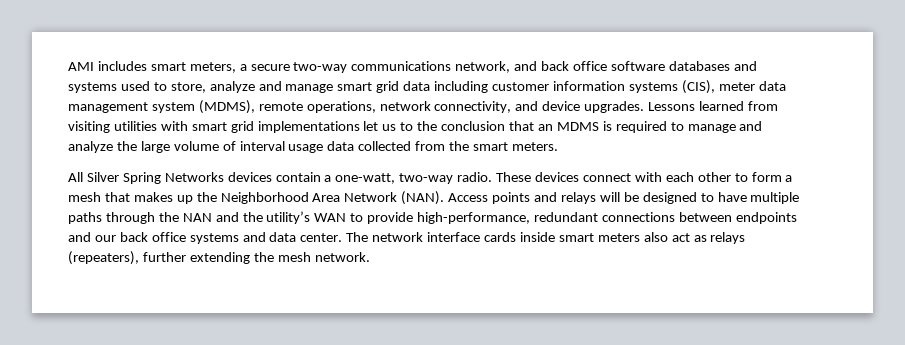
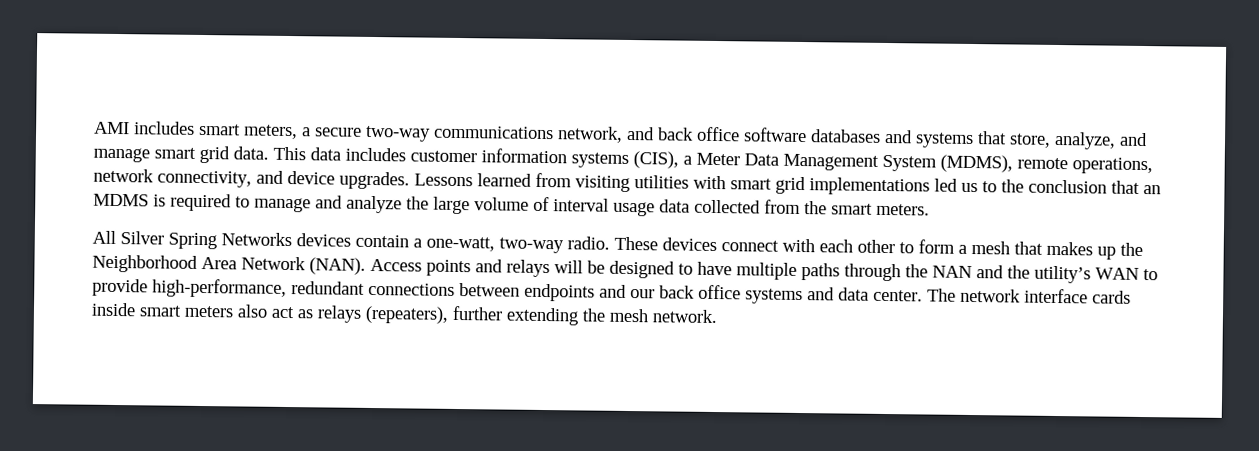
[120,80,786,94] [68,102,195,113] used to store, analyze and manage smart grid data including customer information systems (CIS), meter data management system -> [977,131,1148,150] [93,145,937,172] that store, analyze, and manage smart grid data. This data includes customer information systems (CIS), a Meter Data Management System
[363,121,379,131] let -> [934,178,958,192] led

